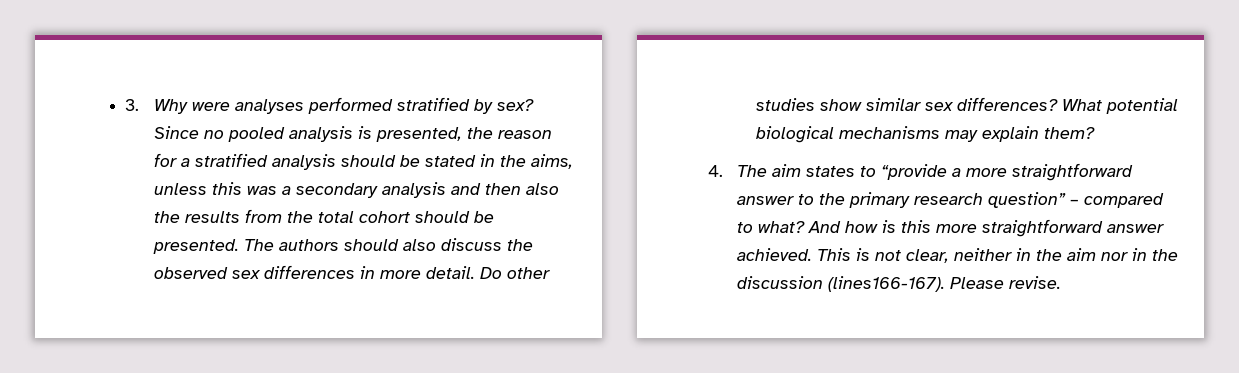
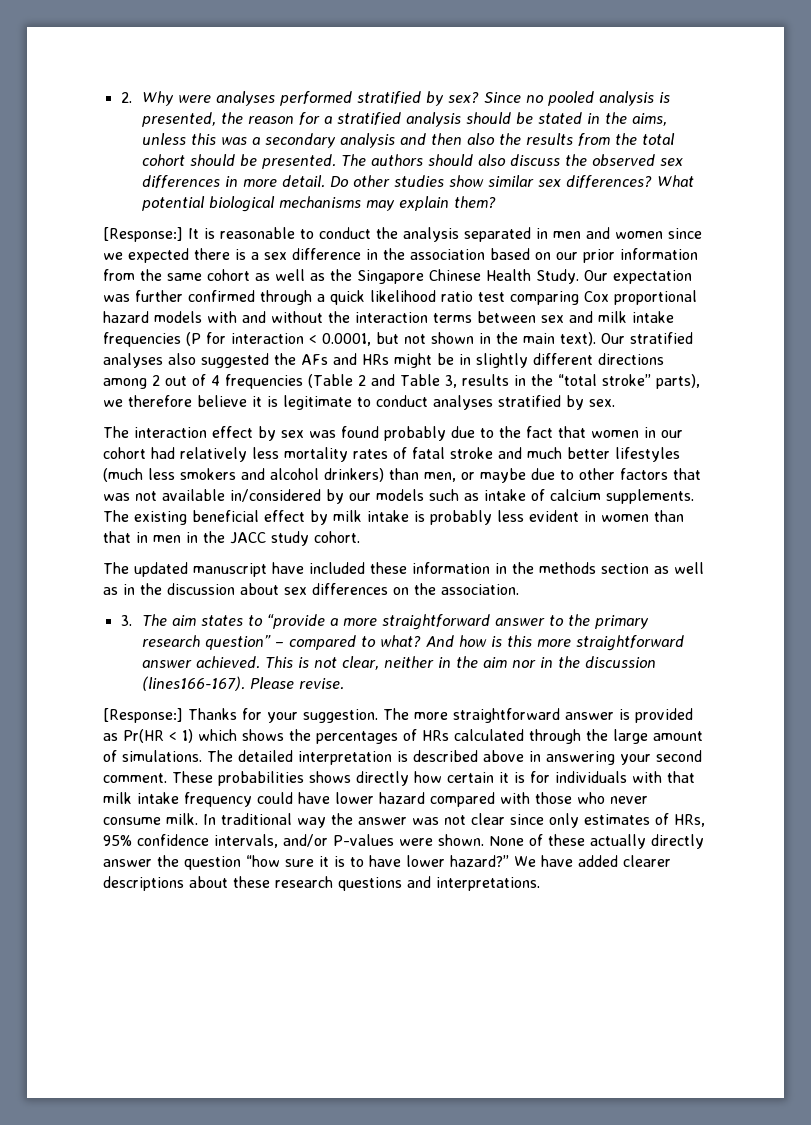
[125,99,140,111] 3. -> [120,92,132,103] 2.
[708,165,723,177] 4. -> [103,227,702,242] [103,248,698,263] [103,269,692,284] [103,290,697,305] [103,311,674,323] [103,332,693,347] [103,353,664,368] [103,374,700,389] [103,395,615,410] [103,426,683,441] [103,447,680,462] [103,468,701,483] [103,489,694,504] [103,510,684,525] [103,531,360,546] [103,562,704,577] [103,583,519,595] [120,615,132,626] [Response:] It is reasonable to conduct the analysis separated in men and women since we expected there is a sex difference in the association based on our prior information from the same cohort as well as the Singapore Chinese Health Study. Our expectation was further confirmed through a quick likelihood ratio test comparing Cox proportional hazard models with and without the interaction terms between sex and milk intake frequencies (P for interaction < 0.0001, but not shown in the main text). Our stratified analyses also suggested the AFs and HRs might be in slightly different directions among 2 out of 4 frequencies (Table 2 and Table 3, results in the “total stroke” parts), we therefore believe it is legitimate to conduct analyses stratified by sex. // The interaction effect by sex was found probably due to the fact that women in our cohort had relatively less mortality rates of fatal stroke and much better lifestyles (much less smokers and alcohol drinkers) than men, or maybe due to other factors that was not available in/considered by our models such as intake of calcium supplements. The existing beneficial effect by milk intake is probably less evident in women than that in men in the JACC study cohort. // The updated manuscript have included these information in the methods section as well as in the discussion about sex differences on the association. // 3.
(1061, 282) none -> [103,708,693,723] [103,729,703,744] [103,750,702,765] [103,771,695,786] [103,792,648,807] [103,813,705,828] [103,834,704,849] [103,855,671,870] [103,876,540,891] // [Response:] Thanks for your suggestion. The more straightforward answer is provided as Pr(HR < 1) which shows the percentages of HRs calculated through the large amount of simulations. The detailed interpretation is described above in answering your second comment. These probabilities shows directly how certain it is for individuals with that milk intake frequency could have lower hazard compared with those who never consume milk. In traditional way the answer was not clear since only estimates of HRs, 95% confidence intervals, and/or P-values were shown. None of these actually directly answer the question “how sure it is to have lower hazard?” We have added clearer descriptions about these research questions and interpretations.

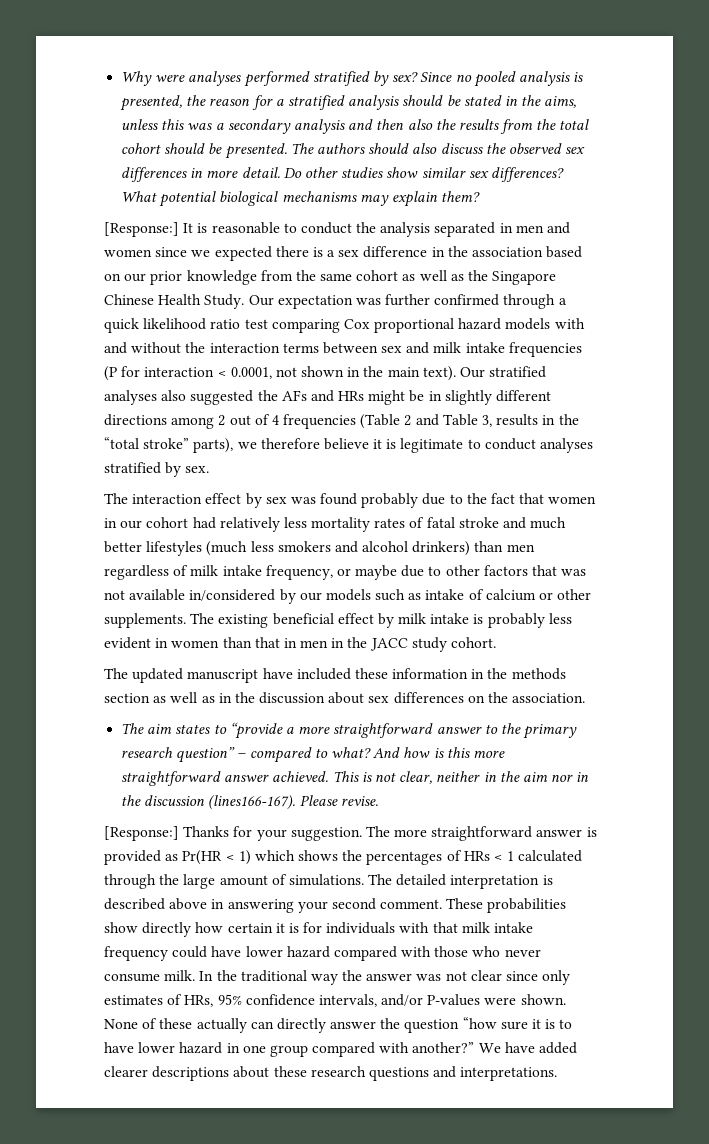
[120,92,132,103] 2. -> (121, 78) none
[620,248,698,260] information -> [186,270,257,285] knowledge
[376,332,399,344] but -> (272, 373) none
[424,472,456,482] men, -> [506,544,535,552] [104,565,333,580] men regardless of milk intake frequency,
(601, 495) none -> [539,589,592,600] or other
[120,615,132,626] 3. -> (586, 698) none
(449, 735) none -> [494,851,515,861] < 1
[309,771,351,783] shows -> [104,922,138,933] show
(216, 819) none -> [216,970,237,981] the
(646, 841) none -> [250,1021,274,1029] can
[450,855,509,867] hazard?” -> [179,1042,475,1057] hazard in one group compared with another?”

